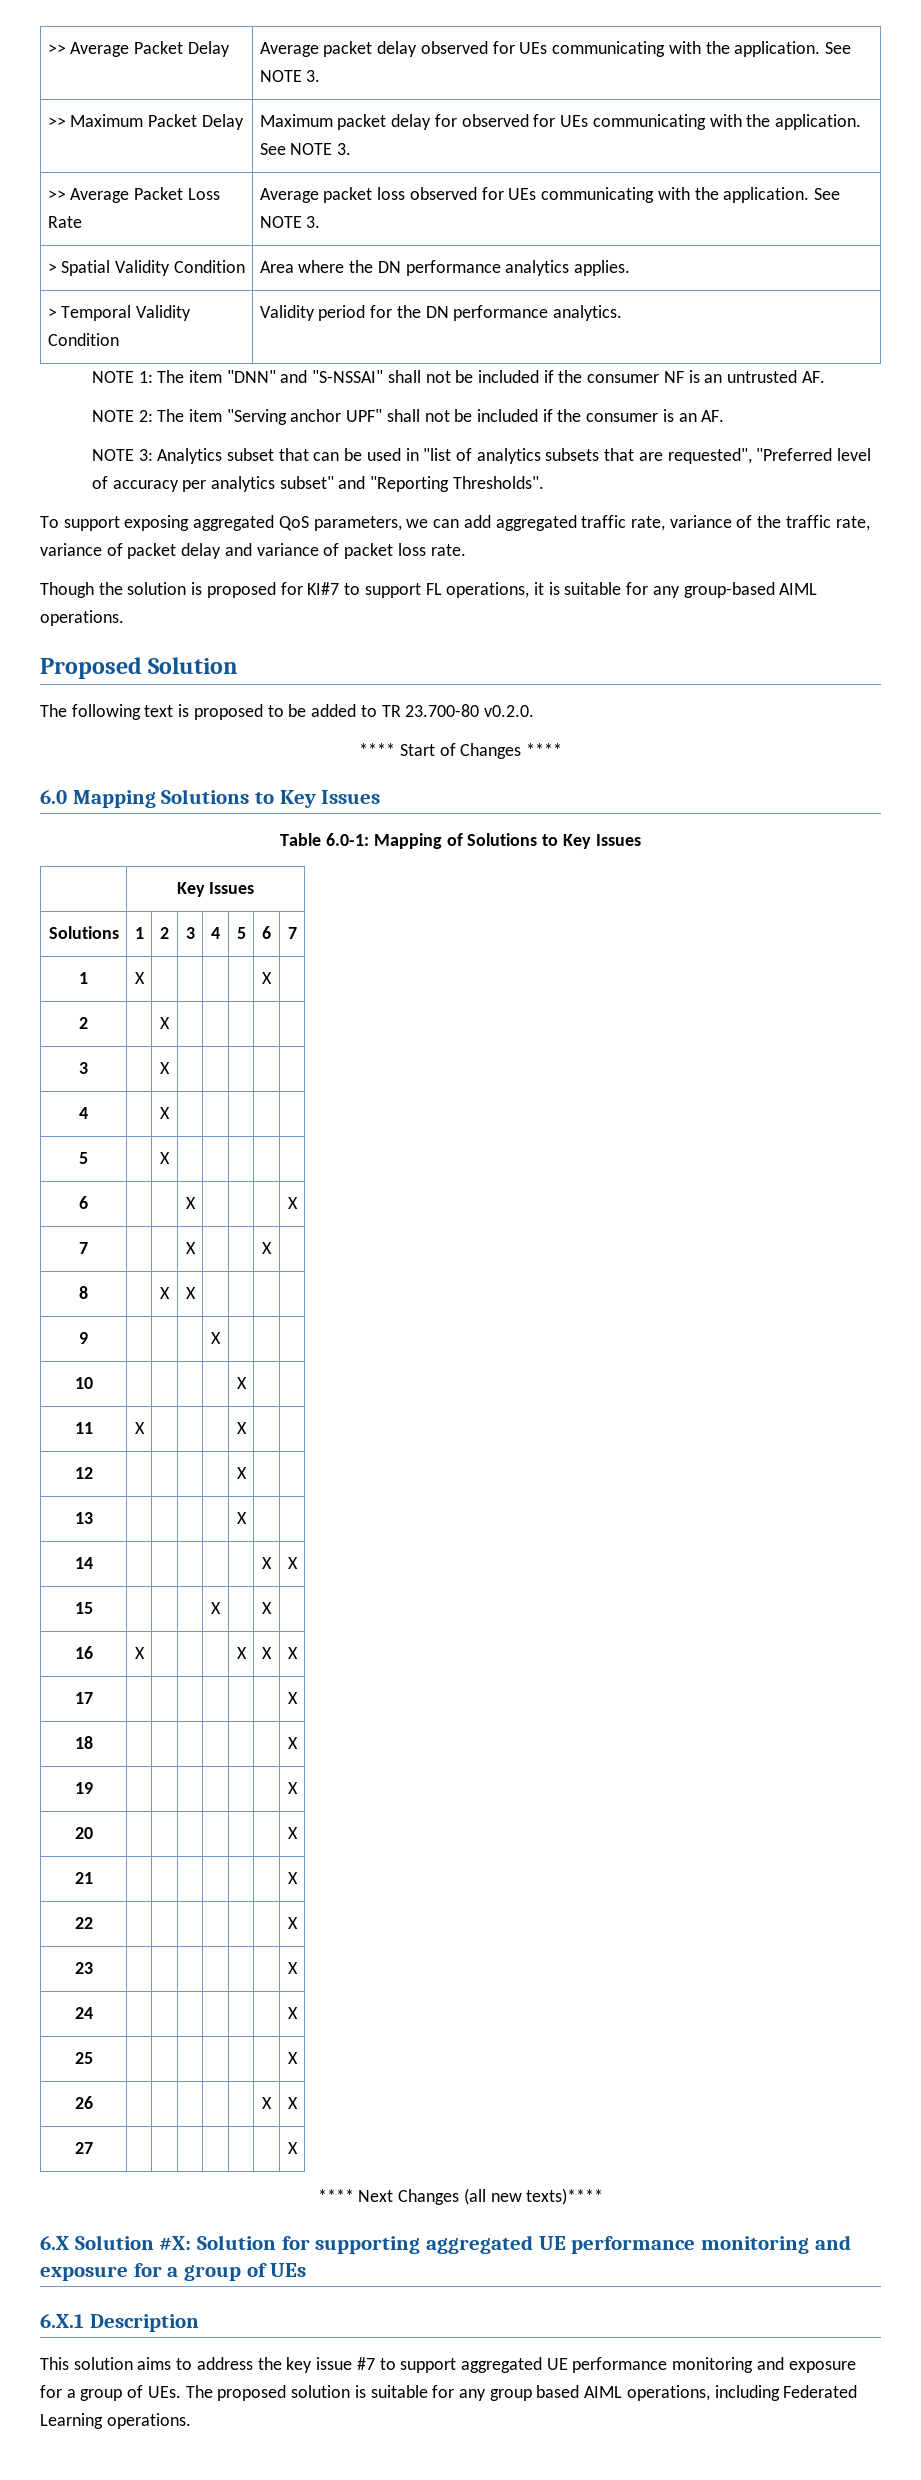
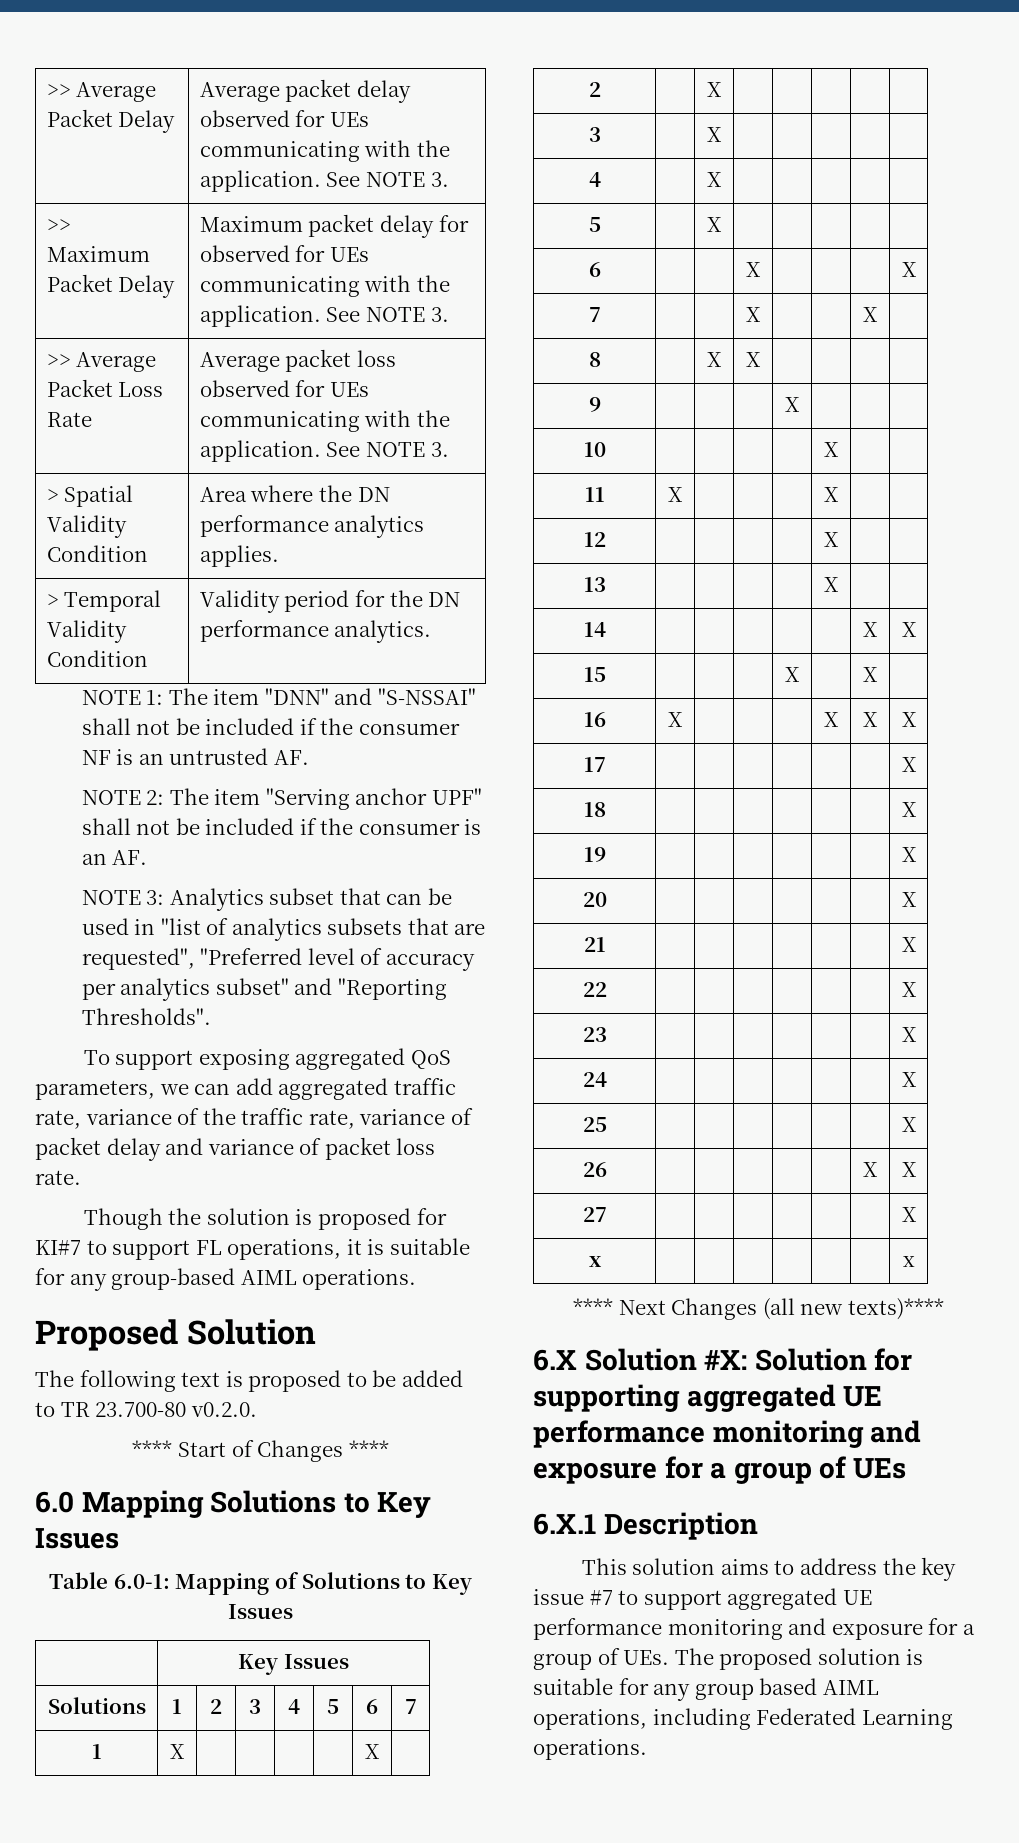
(298, 2148) none -> [588,1256,602,1267] [902,1256,915,1267] // x | | | | | | | x

